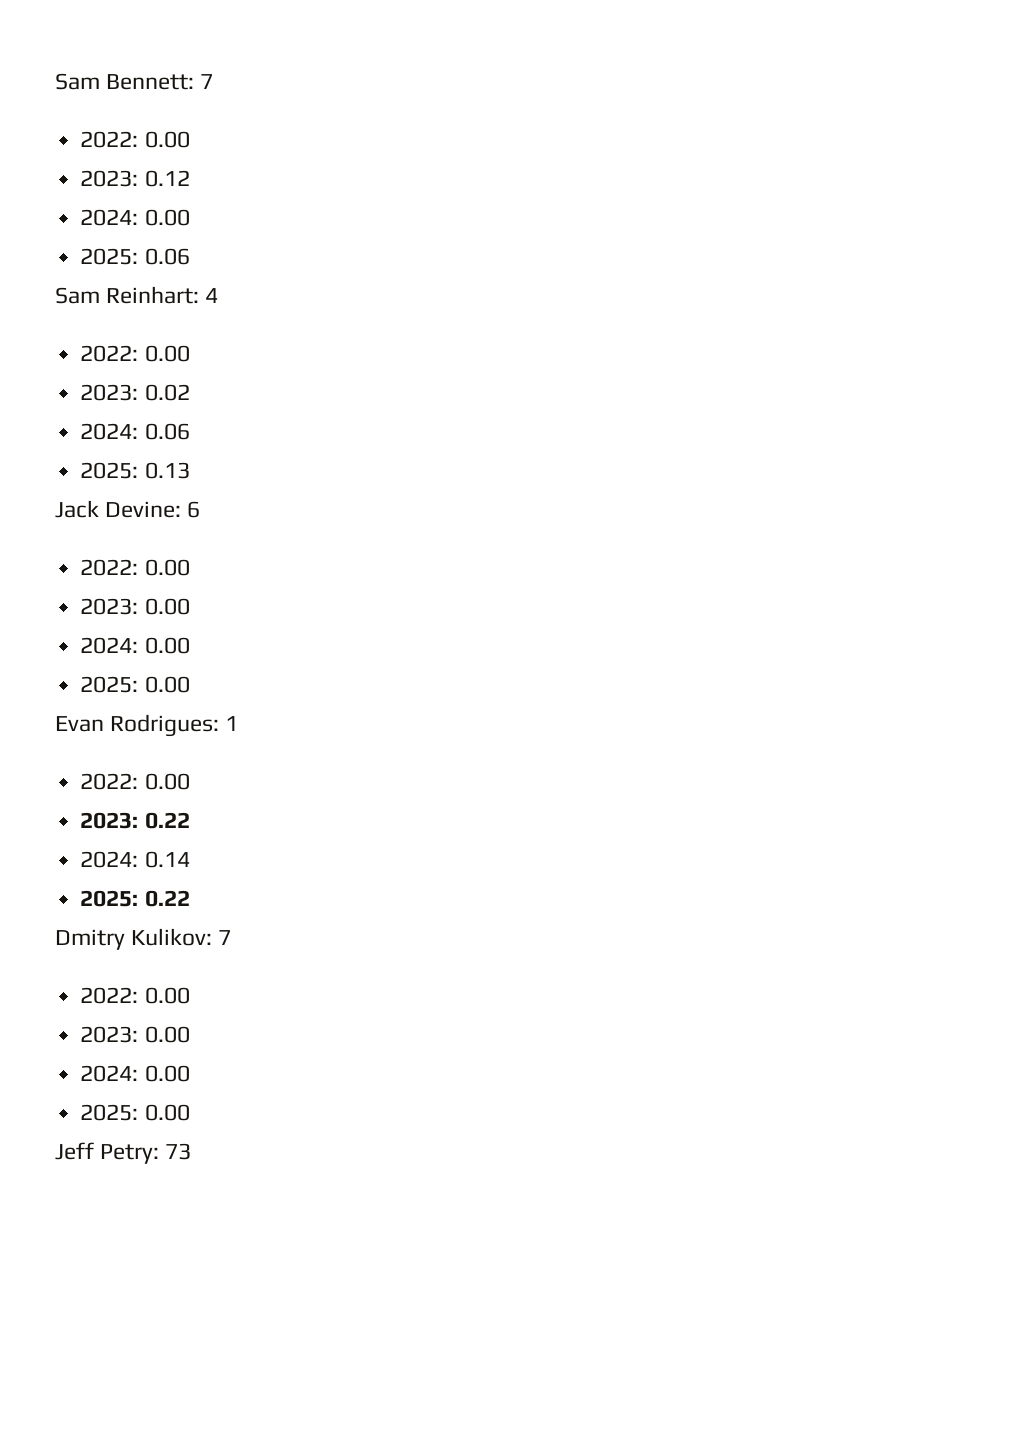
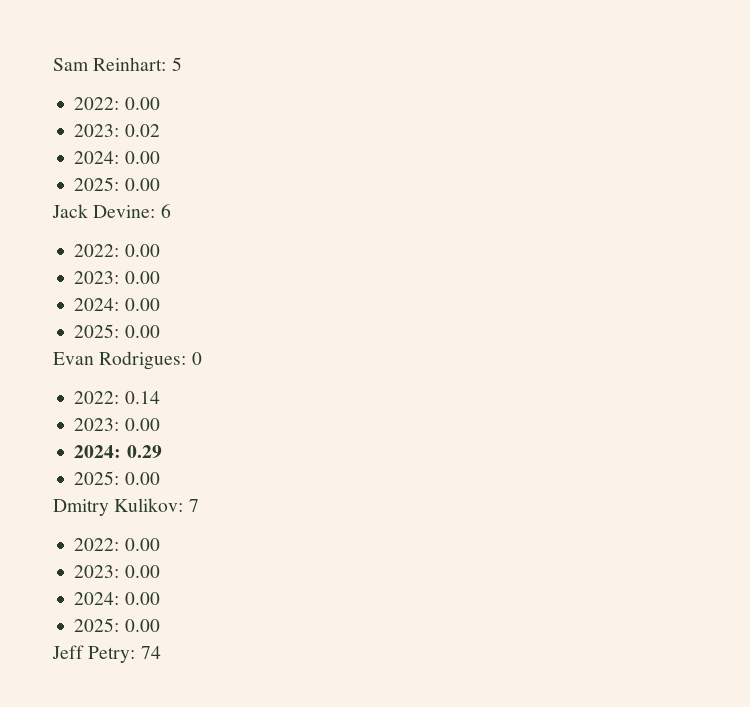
[55,73,214,90] [80,131,190,148] [80,170,190,187] [80,209,190,226] [80,248,190,265] [55,286,219,304] Sam Bennett: 7 // 2022: 0.00 // 2023: 0.12 // 2024: 0.00 // 2025: 0.06 // Sam Reinhart: 4 -> [53,57,182,71] Sam Reinhart: 5
[144,423,190,440] [80,462,190,479] 0.06 // 2025: 0.13 -> [124,151,160,164] [74,177,160,191] 0.00 // 2025: 0.00
[225,716,239,731] [80,773,190,790] [80,812,190,829] [80,851,190,868] [80,890,190,907] 1 // 2022: 0.00 // 2023: 0.22 // 2024: 0.14 // 2025: 0.22 -> [191,352,202,365] [74,391,160,404] [74,418,160,431] [74,445,162,458] [74,471,160,485] 0 // 2022: 0.14 // 2023: 0.00 // 2024: 0.29 // 2025: 0.00
[165,1143,192,1160] 73 -> [140,646,161,659] 74

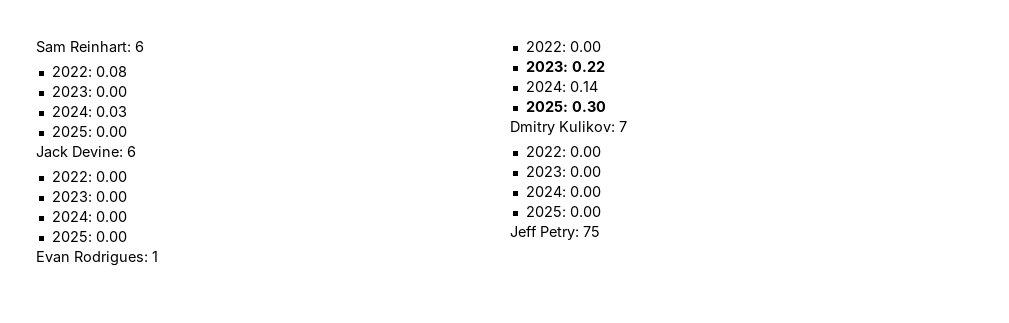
[171,57,182,71] [74,97,160,110] [74,124,160,137] [74,151,160,164] 5 // 2022: 0.00 // 2023: 0.02 // 2024: 0.00 -> [135,41,144,52] [51,66,127,77] [51,86,127,97] [51,106,127,117] 6 // 2022: 0.08 // 2023: 0.00 // 2024: 0.03
[191,352,202,365] [74,391,160,404] [74,418,160,431] [74,445,162,458] [74,471,160,485] 0 // 2022: 0.14 // 2023: 0.00 // 2024: 0.29 // 2025: 0.00 -> [152,251,158,262] [525,41,601,52] [525,61,605,72] [525,81,598,92] [525,101,606,112] 1 // 2022: 0.00 // 2023: 0.22 // 2024: 0.14 // 2025: 0.30
[140,646,161,659] 74 -> [583,226,600,237] 75

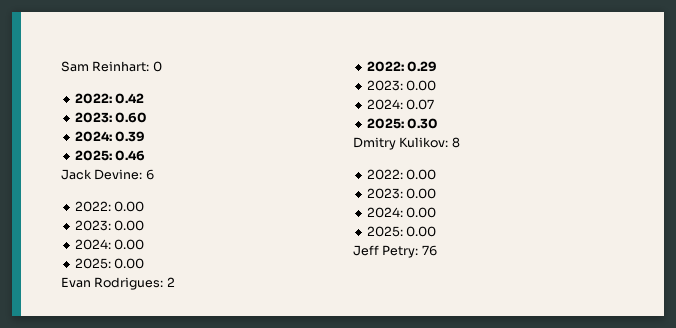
[135,41,144,52] [51,66,127,77] [51,86,127,97] [51,106,127,117] [51,126,127,137] 6 // 2022: 0.08 // 2023: 0.00 // 2024: 0.03 // 2025: 0.00 -> [152,61,162,72] [74,93,145,104] [74,112,148,123] [74,131,146,142] [74,150,146,161] 0 // 2022: 0.42 // 2023: 0.60 // 2024: 0.39 // 2025: 0.46
[152,251,158,262] [525,41,601,52] [525,61,605,72] [525,81,598,92] 1 // 2022: 0.00 // 2023: 0.22 // 2024: 0.14 -> [166,277,175,287] [366,61,438,72] [366,80,437,91] [366,99,435,110] 2 // 2022: 0.29 // 2023: 0.00 // 2024: 0.07
[619,121,627,132] 7 -> [451,137,460,148] 8
[583,226,600,237] 75 -> [421,245,437,256] 76

